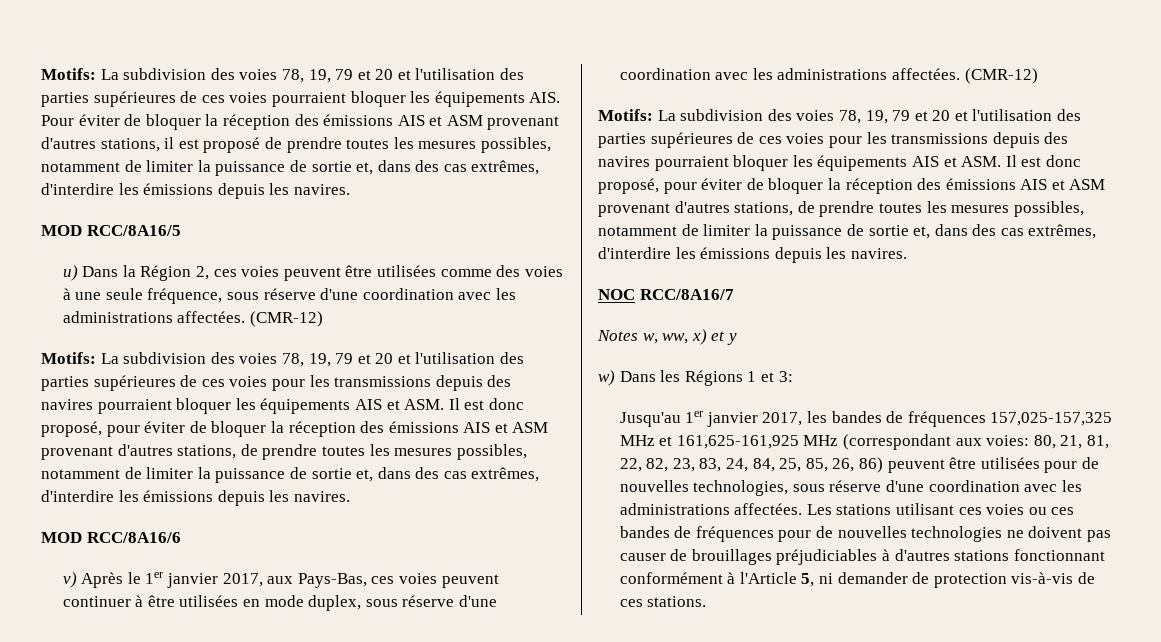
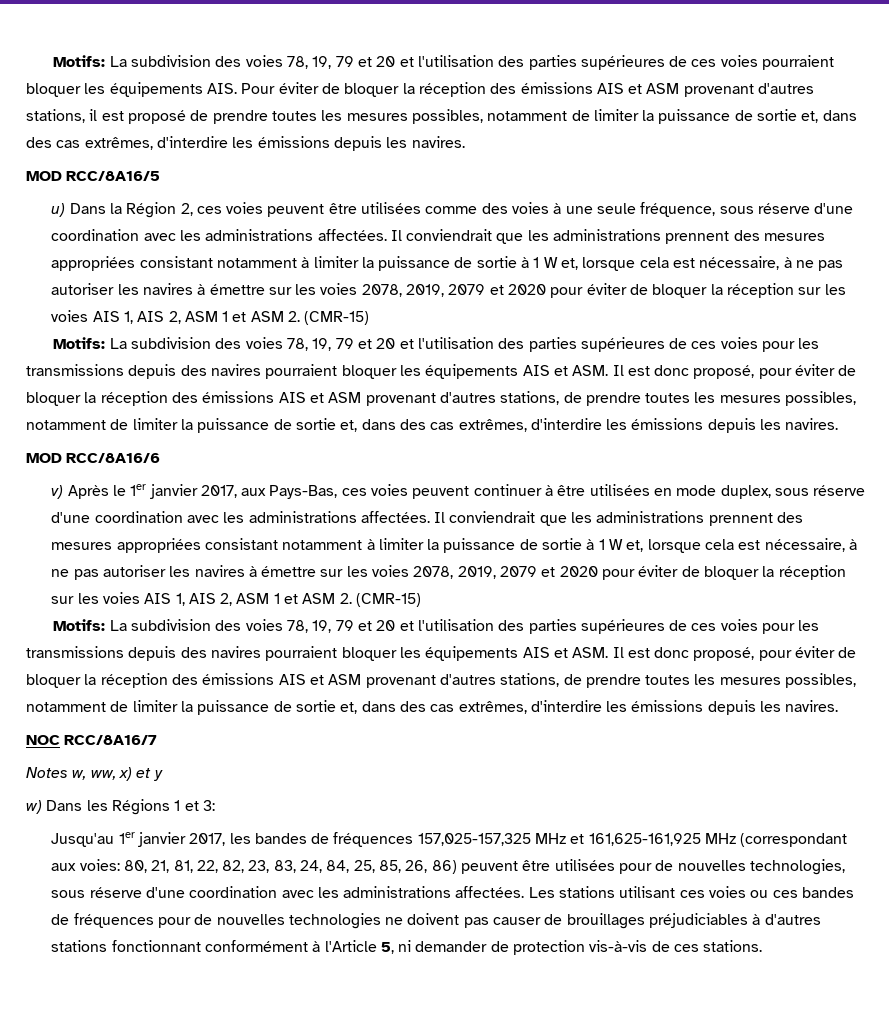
[249,311,323,327] (CMR-12) -> [390,229,826,244] [51,256,844,271] [51,283,846,298] [51,310,370,325] Il conviendrait que les administrations prennent des mesures appropriées consistant notamment à limiter la puissance de sortie à 1 W et, lorsque cela est nécessaire, à ne pas autoriser les navires à émettre sur les voies 2078, 2019, 2079 et 2020 pour éviter de bloquer la réception sur les voies AIS 1, AIS 2, ASM 1 et ASM 2. (CMR-15)
[964,68,1038,84] (CMR-12) -> [434,511,804,526] [51,538,857,553] [51,565,846,580] [51,592,422,607] Il conviendrait que les administrations prennent des mesures appropriées consistant notamment à limiter la puissance de sortie à 1 W et, lorsque cela est nécessaire, à ne pas autoriser les navires à émettre sur les voies 2078, 2019, 2079 et 2020 pour éviter de bloquer la réception sur les voies AIS 1, AIS 2, ASM 1 et ASM 2. (CMR-15)

